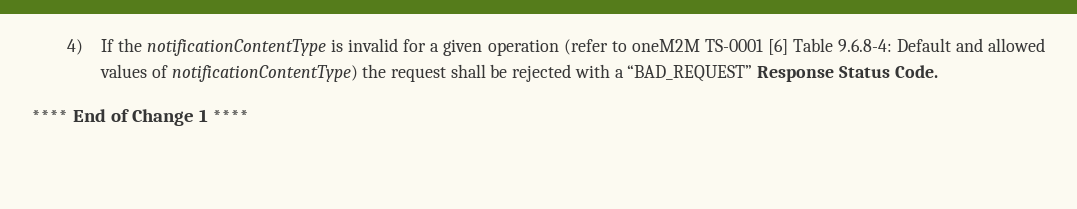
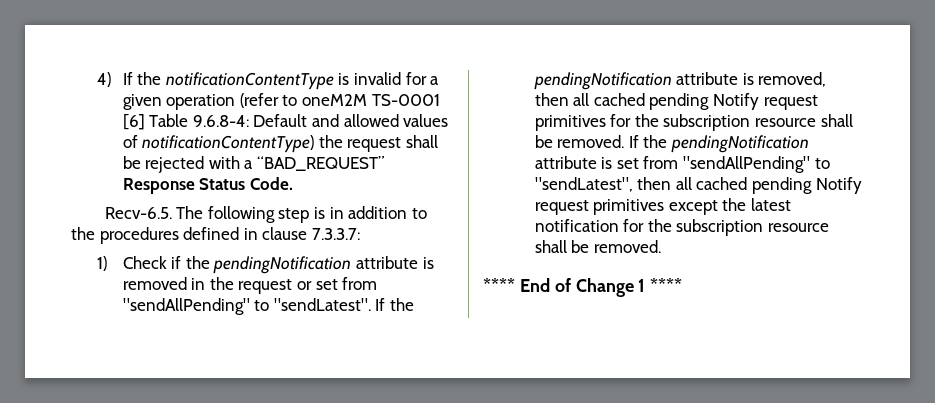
(938, 71) none -> [104,206,427,223] [71,227,360,244] [96,256,434,274] [122,277,378,294] [122,298,415,315] [533,72,827,90] [534,93,818,110] [534,114,853,131] [534,135,810,153] [534,156,830,173] [534,177,862,194] [534,198,792,215] [534,219,830,236] [534,240,661,253] // Recv-6.5. The following step is in addition to the procedures defined in clause 7.3.3.7: // 1) Check if the pendingNotification attribute is removed in the request or set from "sendAllPending" to "sendLatest". If the pendingNotification attribute is removed, then all cached pending Notify request primitives for the subscription resource shall be removed. If the pendingNotification attribute is set from "sendAllPending" to "sendLatest", then all cached pending Notify request primitives except the latest notification for the subscription resource shall be removed.

